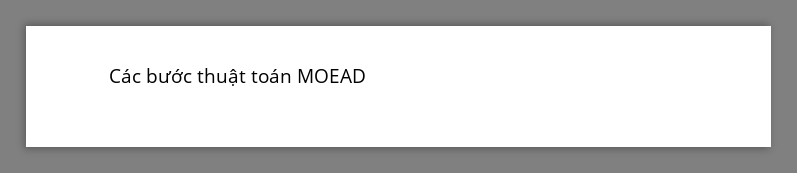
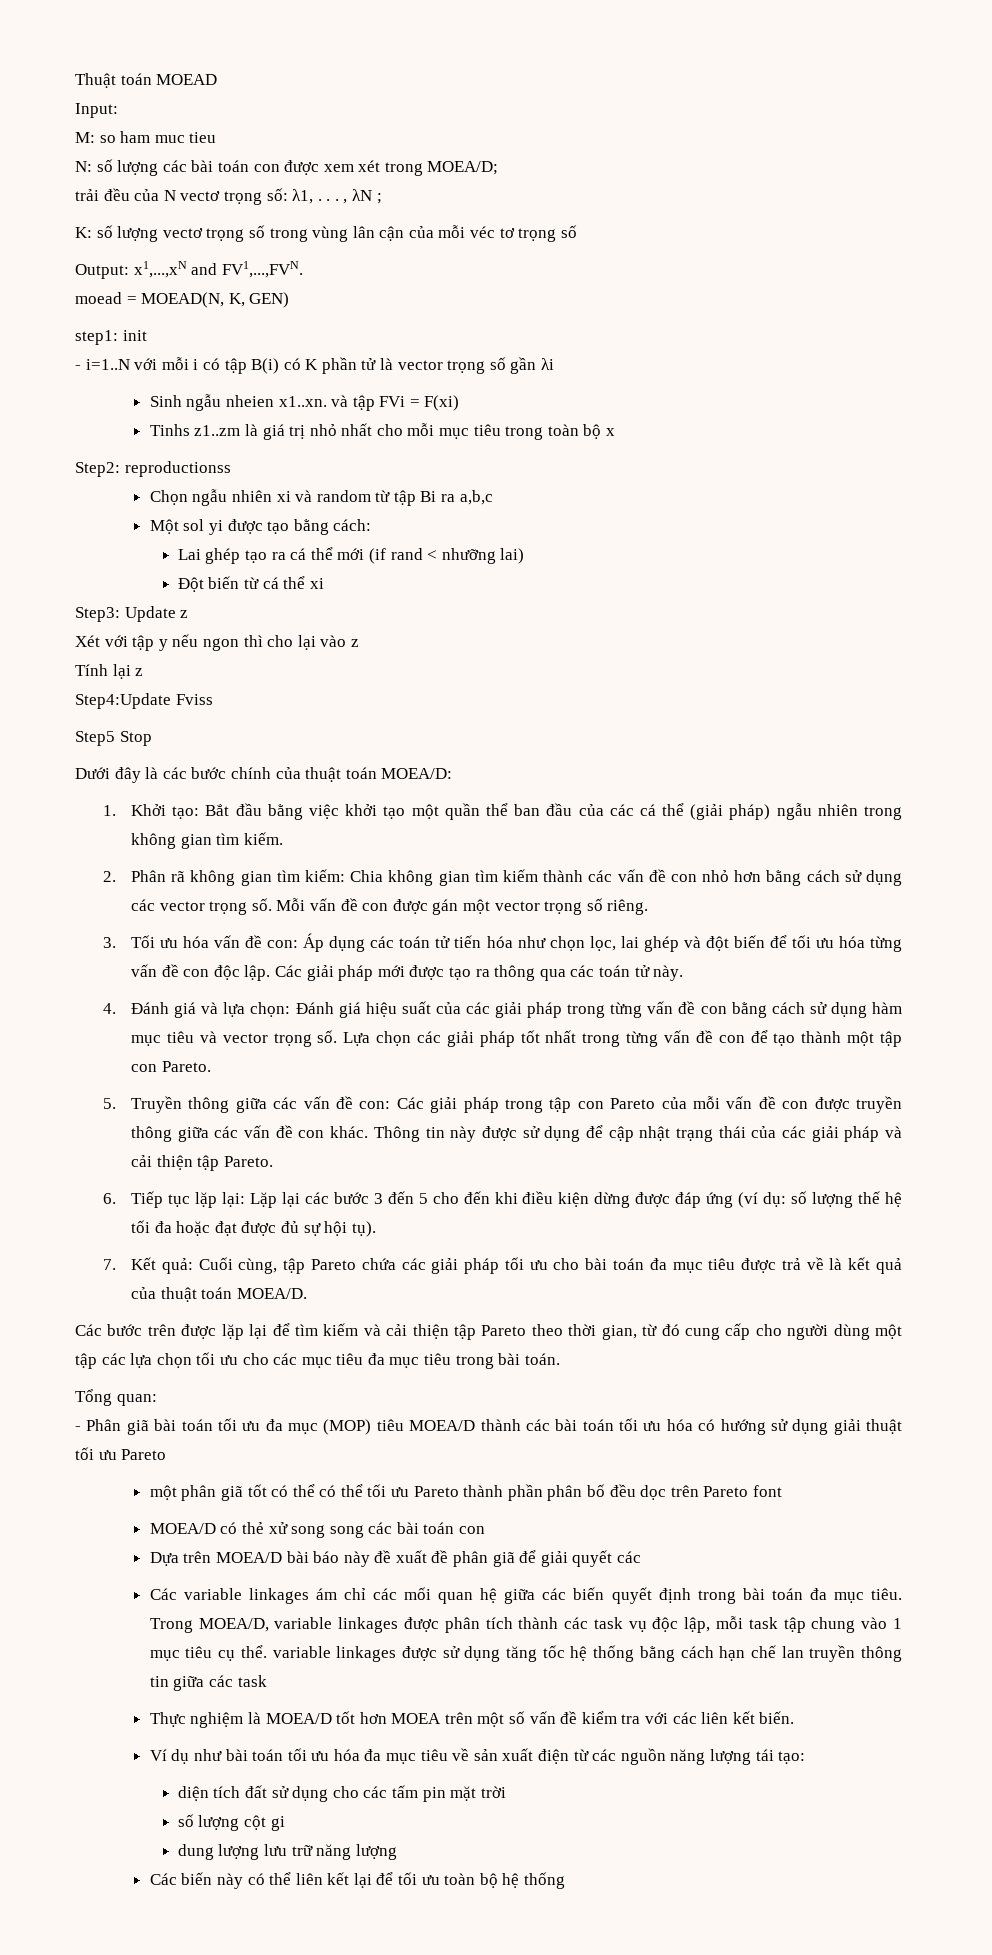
[109,68,366,86] Các bước thuật toán MOEAD -> [75,73,218,88] [75,103,118,118] [75,131,217,143] [75,159,499,176] [75,188,382,205] [75,225,577,242] [75,261,303,279] [75,292,290,308] [75,330,147,345] [75,357,555,374] [149,394,460,411] [149,423,616,440] [75,461,231,477] [149,489,493,506] [149,519,372,535] [177,547,525,564] [177,576,324,592] [75,606,189,622] [75,634,359,651] [75,664,144,679] [75,693,213,709] [75,731,152,746] [75,767,453,783] [103,803,903,820] [131,832,283,849] [103,869,903,886] [131,898,649,915] [103,933,902,952] [131,964,684,981] [103,1001,902,1018] [131,1030,903,1047] [131,1061,211,1072] [103,1096,903,1113] [131,1125,902,1142] [131,1155,273,1171] [103,1191,902,1208] [131,1220,376,1237] [103,1257,903,1274] [131,1287,307,1302] [75,1323,902,1340] [75,1352,560,1369] [75,1389,157,1406] [75,1418,902,1435] [75,1447,167,1460] [149,1484,782,1501] [149,1522,486,1538] [149,1550,642,1567] [149,1587,902,1604] [149,1616,903,1633] [149,1645,902,1662] [149,1675,267,1691] [149,1711,795,1728] [149,1748,806,1765] [177,1785,506,1802] [177,1814,285,1831] [177,1844,397,1860] [149,1872,566,1889] Thuật toán MOEAD // Input: // M: so ham muc tieu // N: số lượng các bài toán con được xem xét trong MOEA/D; // trải đều của N vectơ trọng số: λ1, . . . , λN ; // K: số lượng vectơ trọng số trong vùng lân cận của mỗi véc tơ trọng số // Output: x1,...,xN and FV1,...,FVN. // moead = MOEAD(N, K, GEN) // step1: init // - i=1..N với mỗi i có tập B(i) có K phần tử là vector trọng số gần λi // Sinh ngẫu nheien x1..xn. và tập FVi = F(xi) // Tinhs z1..zm là giá trị nhỏ nhất cho mỗi mục tiêu trong toàn bộ x // Step2: reproductionss // Chọn ngẫu nhiên xi và random từ tập Bi ra a,b,c // Một sol yi được tạo bằng cách: // Lai ghép tạo ra cá thể mới (if rand < nhưỡng lai) // Đột biến từ cá thể xi // Step3: Update z // Xét với tập y nếu ngon thì cho lại vào z // Tính lại z // Step4:Update Fviss // Step5 Stop // Dưới đây là các bước chính của thuật toán MOEA/D: // 1. Khởi tạo: Bắt đầu bằng việc khởi tạo một quần thể ban đầu của các cá thể (giải pháp) ngẫu nhiên trong không gian tìm kiếm. // 2. Phân rã không gian tìm kiếm: Chia không gian tìm kiếm thành các vấn đề con nhỏ hơn bằng cách sử dụng các vector trọng số. Mỗi vấn đề con được gán một vector trọng số riêng. // 3. Tối ưu hóa vấn đề con: Áp dụng các toán tử tiến hóa như chọn lọc, lai ghép và đột biến để tối ưu hóa từng vấn đề con độc lập. Các giải pháp mới được tạo ra thông qua các toán tử này. // 4. Đánh giá và lựa chọn: Đánh giá hiệu suất của các giải pháp trong từng vấn đề con bằng cách sử dụng hàm mục tiêu và vector trọng số. Lựa chọn các giải pháp tốt nhất trong từng vấn đề con để tạo thành một tập con Pareto. // 5. Truyền thông giữa các vấn đề con: Các giải pháp trong tập con Pareto của mỗi vấn đề con được truyền thông giữa các vấn đề con khác. Thông tin này được sử dụng để cập nhật trạng thái của các giải pháp và cải thiện tập Pareto. // 6. Tiếp tục lặp lại: Lặp lại các bước 3 đến 5 cho đến khi điều kiện dừng được đáp ứng (ví dụ: số lượng thế hệ tối đa hoặc đạt được đủ sự hội tụ). // 7. Kết quả: Cuối cùng, tập Pareto chứa các giải pháp tối ưu cho bài toán đa mục tiêu được trả về là kết quả của thuật toán MOEA/D. // Các bước trên được lặp lại để tìm kiếm và cải thiện tập Pareto theo thời gian, từ đó cung cấp cho người dùng một tập các lựa chọn tối ưu cho các mục tiêu đa mục tiêu trong bài toán. // Tổng quan: // - Phân giã bài toán tối ưu đa mục (MOP) tiêu MOEA/D thành các bài toán tối ưu hóa có hướng sử dụng giải thuật tối ưu Pareto // một phân giã tốt có thể có thể tối ưu Pareto thành phần phân bố đều dọc trên Pareto font // MOEA/D có thẻ xử song song các bài toán con // Dựa trên MOEA/D bài báo này đề xuất đề phân giã để giải quyết các // Các variable linkages ám chỉ các mối quan hệ giữa các biến quyết định trong bài toán đa mục tiêu. Trong MOEA/D, variable linkages được phân tích thành các task vụ độc lập, mỗi task tập chung vào 1 mục tiêu cụ thể. variable linkages được sử dụng tăng tốc hệ thống bằng cách hạn chế lan truyền thông tin giữa các task // Thực nghiệm là MOEA/D tốt hơn MOEA trên một số vấn đề kiểm tra với các liên kết biến. // Ví dụ như bài toán tối ưu hóa đa mục tiêu về sản xuất điện từ các nguồn năng lượng tái tạo: // diện tích đất sử dụng cho các tấm pin mặt trời // số lượng cột gi // dung lượng lưu trữ năng lượng // Các biến này có thể liên kết lại để tối ưu toàn bộ hệ thống

